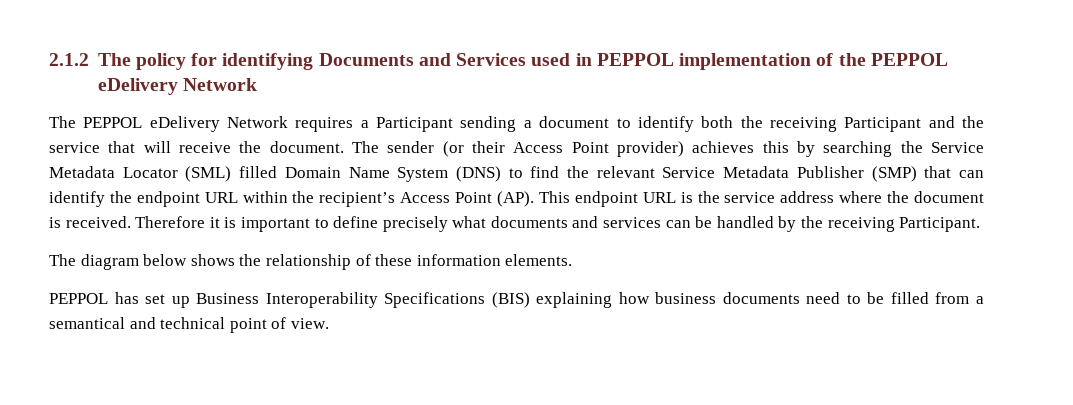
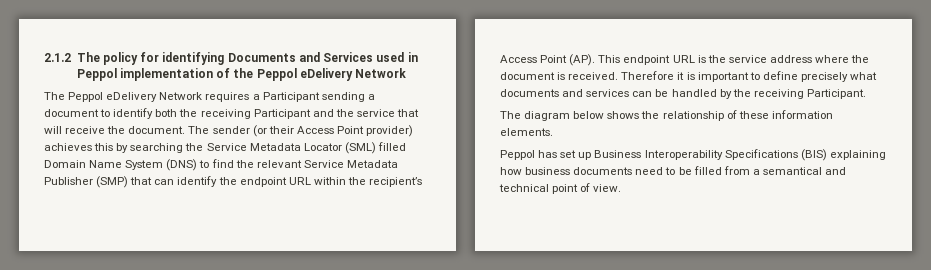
[596,53,674,66] PEPPOL -> [76,68,117,81] Peppol
[870,53,948,66] PEPPOL -> [256,68,297,81] Peppol
[83,117,143,128] PEPPOL -> [68,92,104,102] Peppol
[49,293,108,304] PEPPOL -> [500,150,535,160] Peppol

